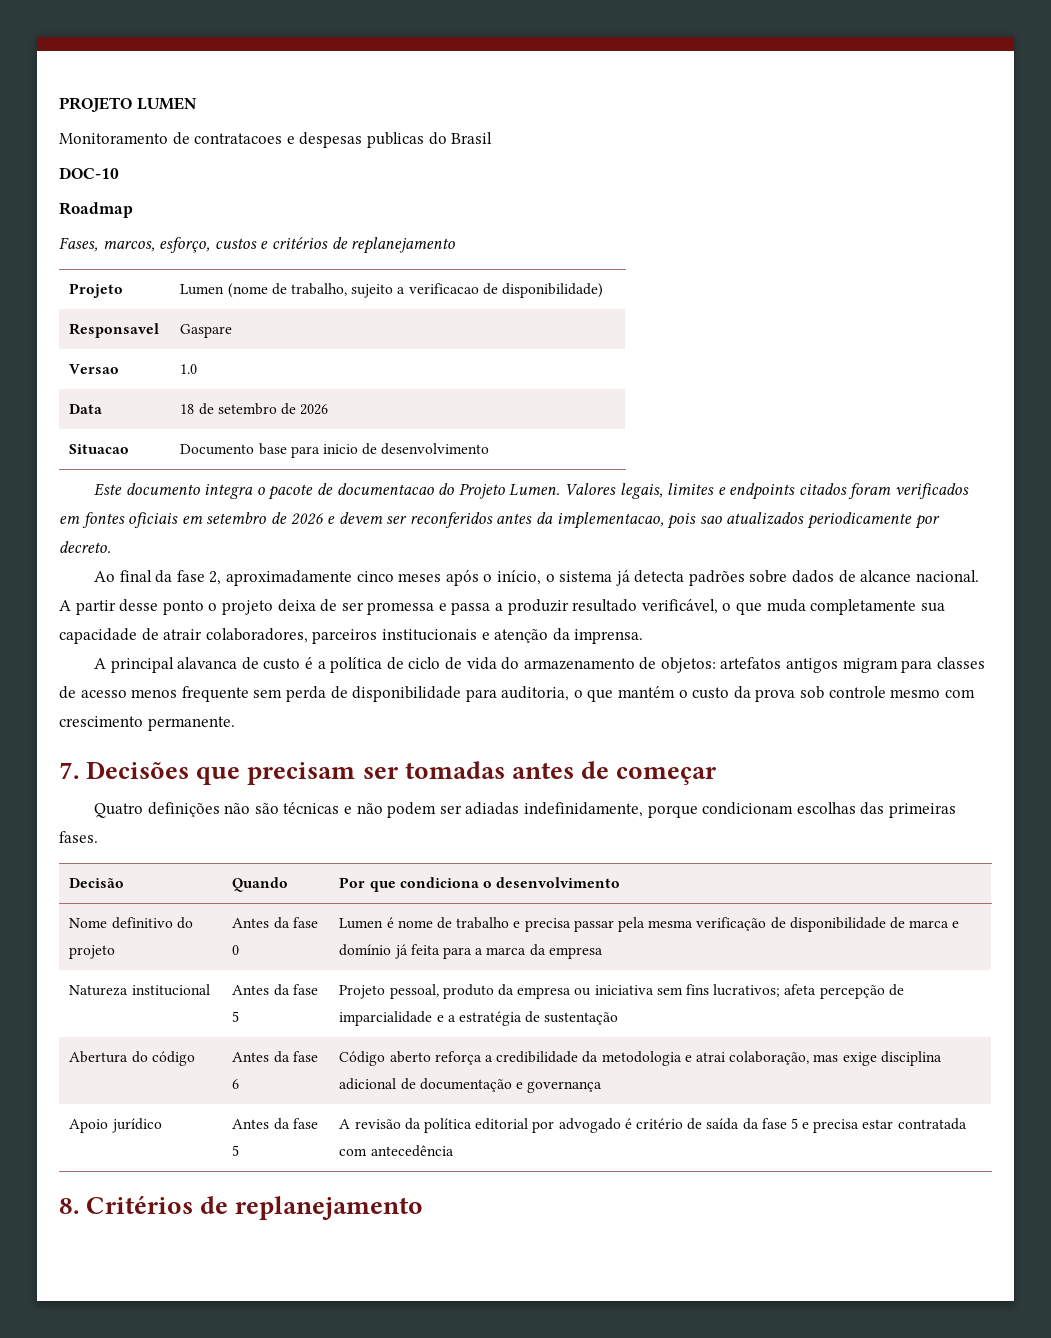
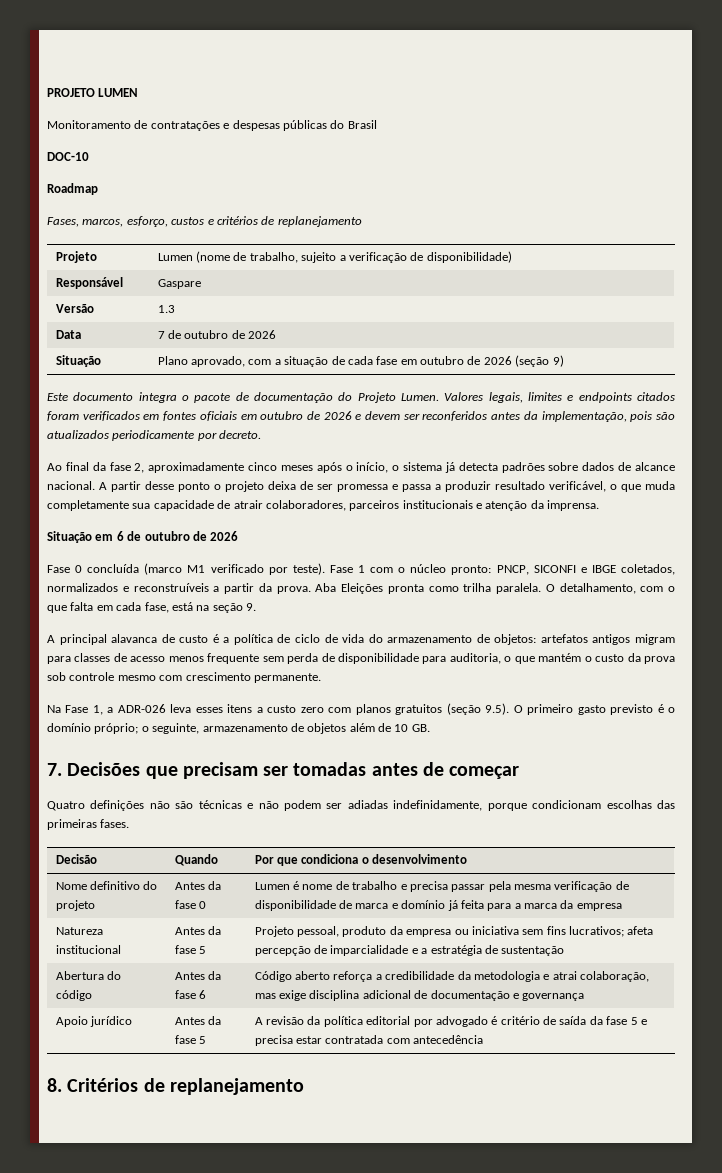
[194,133,283,144] contratacoes -> [150,121,220,131] contratações
[366,132,424,148] publicas -> [282,120,327,131] públicas
[408,283,479,294] verificacao -> [348,252,407,263] verificação
[69,323,160,338] Responsavel -> [55,277,123,289] Responsável
[69,364,120,374] [180,364,198,374] Versao | 1.0 -> [55,304,94,313] [157,305,175,313] Versão | 1.3
[180,403,329,415] [69,444,130,454] [180,443,490,458] 18 de setembro de 2026 // Situacao | Documento base para inicio de desenvolvimento -> [157,330,277,339] [55,355,101,367] [157,355,564,367] 7 de outubro de 2026 // Situação | Plano aprovado, com a situação de cada fase em outubro de 2026 (seção 9)
[336,483,434,495] documentacao -> [254,392,333,403] documentação
[206,512,267,524] setembro -> [260,411,304,420] outubro
[556,512,722,529] implementacao, pois sao -> [541,411,675,422] implementação, pois são
(644, 636) none -> [47,531,239,543] [47,563,675,575] [47,583,675,594] [47,602,256,613] // Situação em 6 de outubro de 2026 // Fase 0 concluída (marco M1 verificado por teste). Fase 1 com o núcleo pronto: PNCP, SICONFI e IBGE coletados, normalizados e reconstruíveis a partir da prova. Aba Eleições pronta como trilha paralela. O detalhamento, com o que falta em cada fase, está na seção 9.
(235, 723) none -> [47,703,676,715] [47,723,430,734] // Na Fase 1, a ADR-026 leva esses itens a custo zero com planos gratuitos (seção 9.5). O primeiro gasto previsto é o domínio próprio; o seguinte, armazenamento de objetos além de 10 GB.

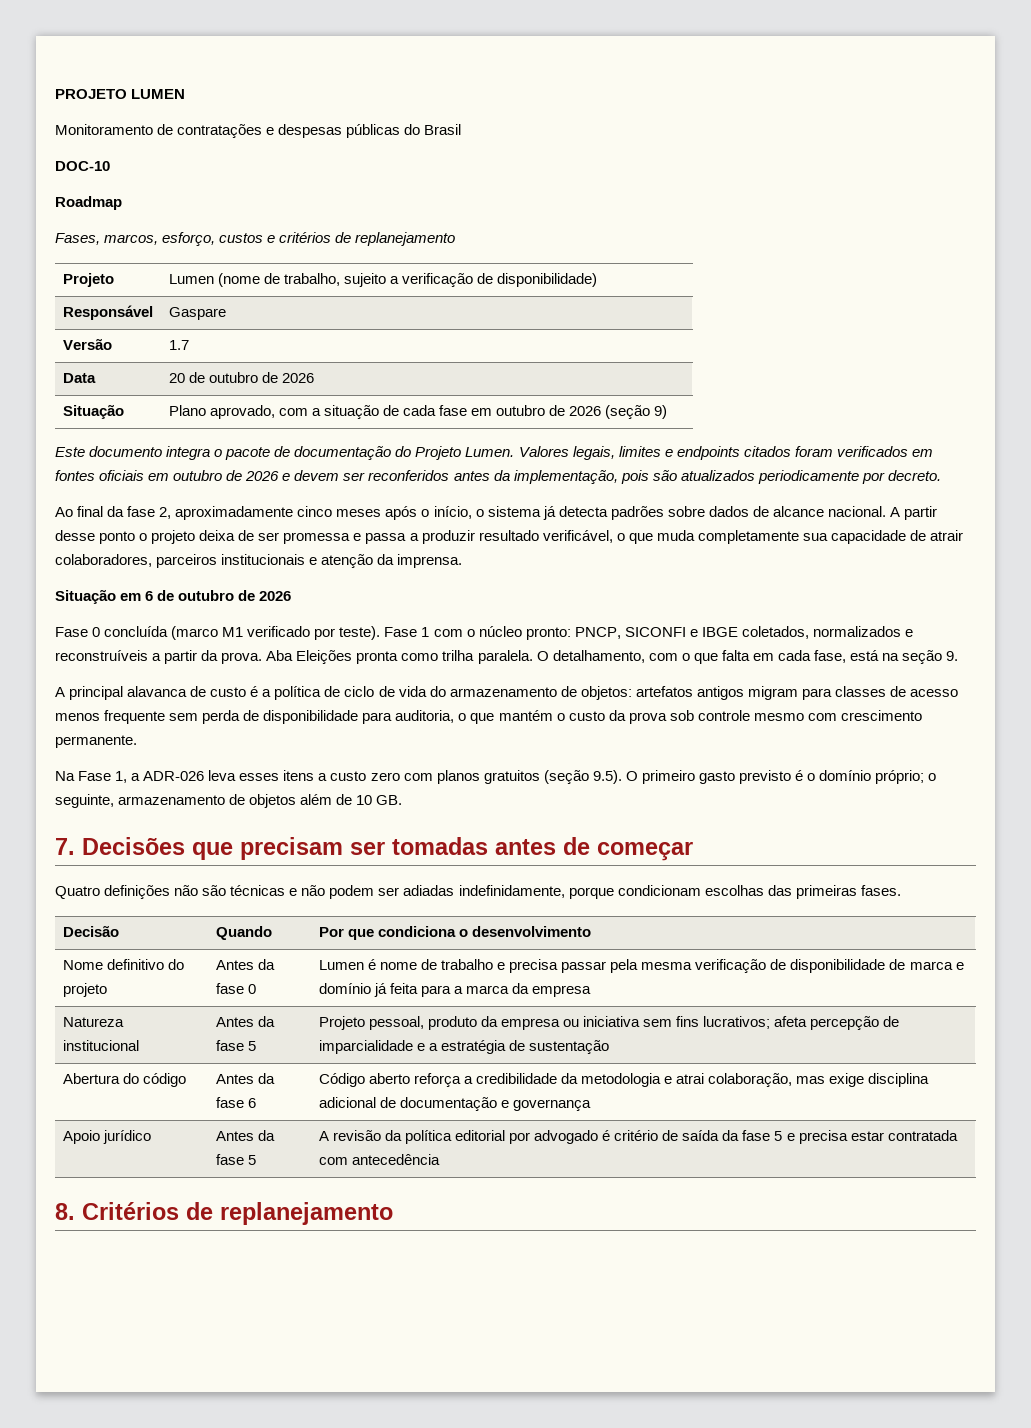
[157,305,175,313] 1.3 -> [168,340,189,350] 1.7
[157,331,165,339] 7 -> [168,373,185,383] 20

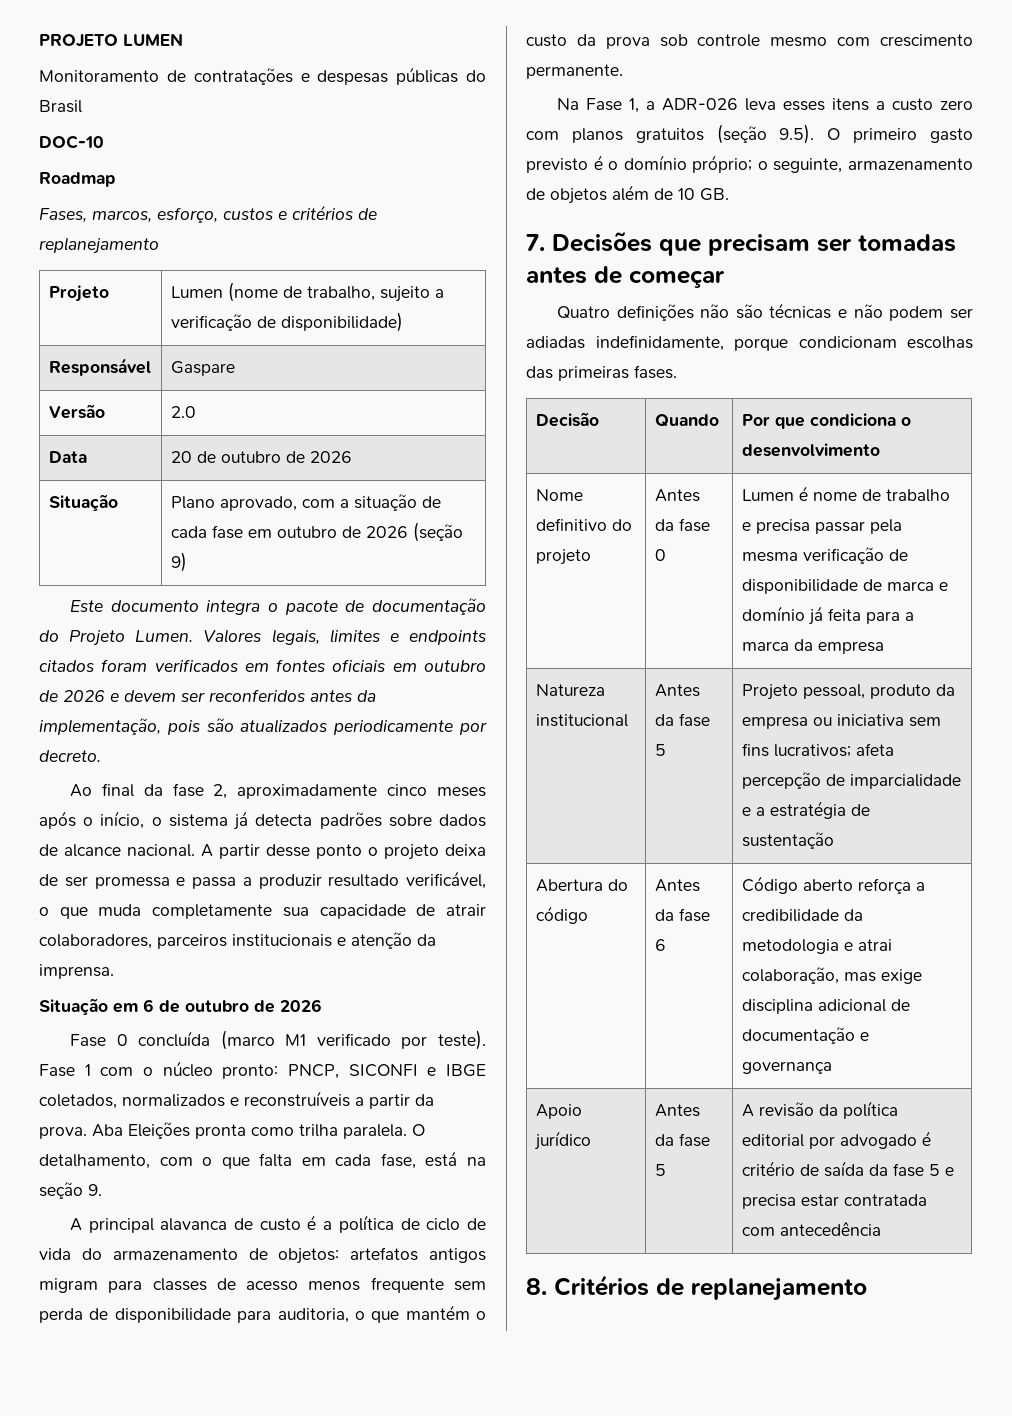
[168,340,189,350] 1.7 -> [170,406,196,418] 2.0

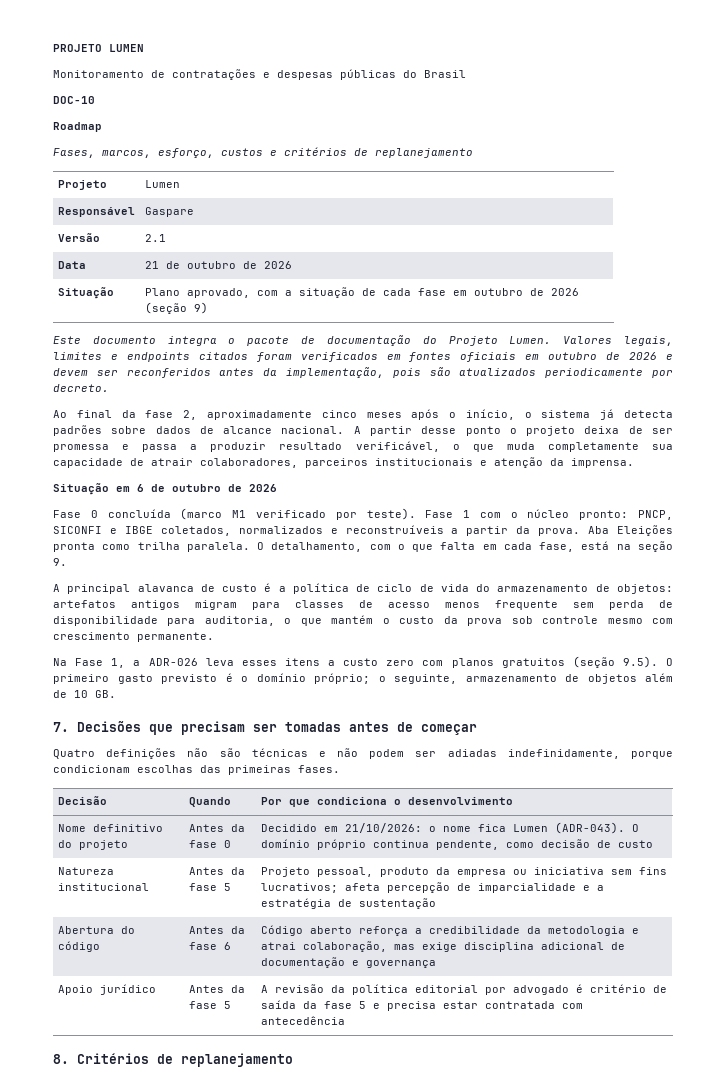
[227,282,444,302] [170,312,403,332] (nome de trabalho, sujeito a verificação de disponibilidade) -> (180, 184) none
[170,406,196,418] 2.0 -> [144,234,166,242] 2.1
[170,451,192,463] 20 -> [144,261,159,269] 21
[741,486,950,502] [741,519,902,534] [741,547,908,564] [741,579,948,594] [741,606,914,625] [741,639,884,654] Lumen é nome de trabalho e precisa passar pela mesma verificação de disponibilidade de marca e domínio já feita para a marca da empresa -> [260,822,639,834] [260,839,653,850] Decidido em 21/10/2026: o nome fica Lumen (ADR-043). O domínio próprio continua pendente, como decisão de custo

